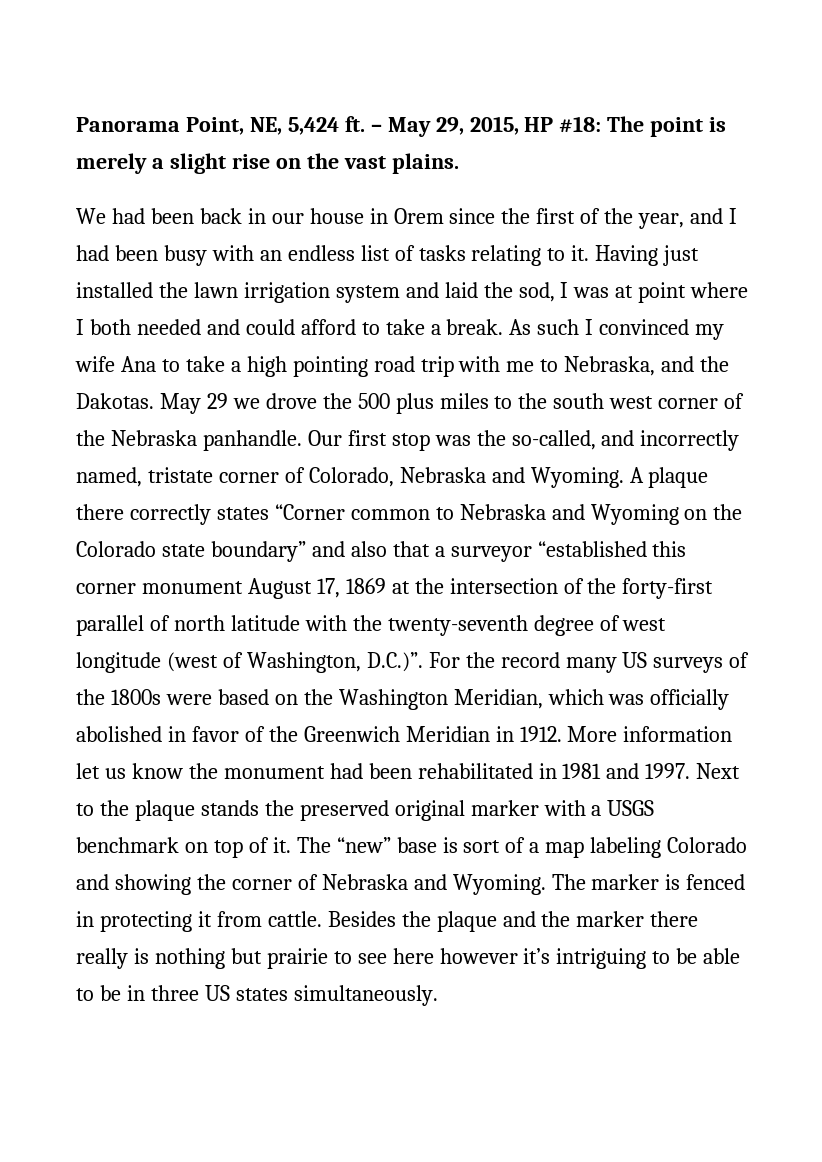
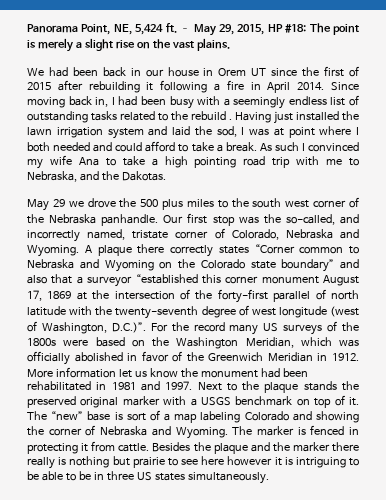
(444, 216) none -> [251,68,267,76] UT
[604,208,724,229] the year, and -> [27,80,360,93] [27,96,109,108] 2015 after rebuilding it following a fire in April 2014. Since moving back in,
[259,250,282,261] an -> [223,97,286,109] a seemingly
[418,245,590,266] tasks relating to it. -> [27,111,232,123] outstanding tasks related to the rebuild .
(154, 401) none -> (166, 176) //
[523,948,551,964] it’s -> [274,457,293,466] it is

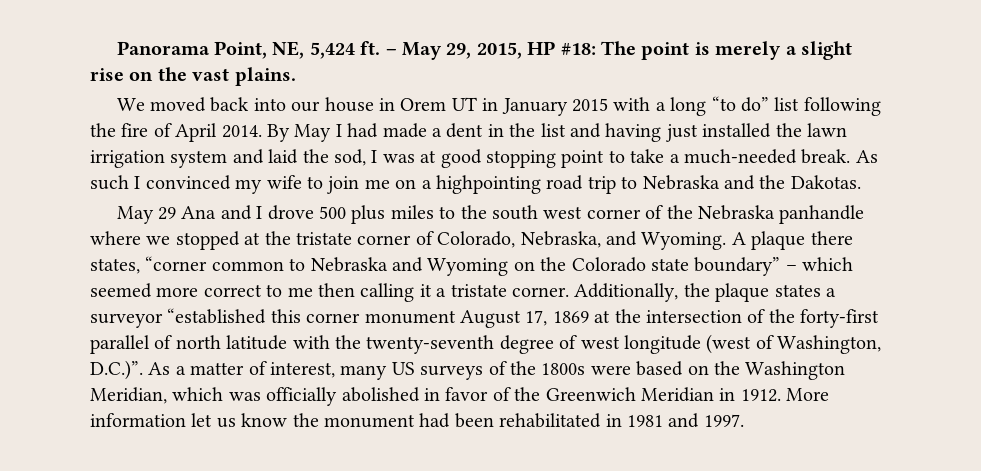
[48,67,141,77] had been back in -> [149,97,286,112] moved back into
[271,66,359,77] [27,80,360,93] [27,95,359,109] [27,111,271,123] since the first of 2015 after rebuilding it following a fire in April 2014. Since moving back in, I had been busy with a seemingly endless list of outstanding tasks related to the rebuild . Having -> [482,96,881,116] [90,123,662,142] in January 2015 with a long “to do” list following the fire of April 2014. By May I had made a dent in the list and having
[288,126,359,138] [27,141,223,152] point where I both needed and could afford to take a -> [440,149,797,168] good stopping point to take a much-needed
[78,156,360,168] [27,171,77,182] Ana to take a high pointing road trip with me to Nebraska, -> [307,175,720,194] to join me on a highpointing road trip to Nebraska
[68,198,137,208] we drove the -> [181,205,314,220] Ana and I drove
[101,213,359,226] [27,229,126,242] panhandle. Our first stop was the so-called, and incorrectly named, -> [779,205,865,224] [90,231,291,250] panhandle where we stopped at the
[285,229,333,239] Nebraska -> [520,231,601,248] Nebraska,
[170,244,295,257] correctly states “Corner -> [90,256,208,274] states, “corner
[340,259,359,269] [27,274,73,284] and also that -> [785,257,854,271] [90,283,821,302] – which seemed more correct to me then calling it a tristate corner. Additionally, the plaque states
[150,322,225,332] For the record -> [148,361,335,378] As a matter of interest,
[197,381,360,393] [27,395,359,408] [27,410,360,423] [27,425,359,439] [27,441,359,454] [27,456,359,469] [27,471,269,484] Next to the plaque stands the preserved original marker with a USGS benchmark on top of it. The “new” base is sort of a map labeling Colorado and showing the corner of Nebraska and Wyoming. The marker is fenced in protecting it from cattle. Besides the plaque and the marker there really is nothing but prairie to see here however it is intriguing to be able to be in three US states simultaneously. -> (744, 420) none

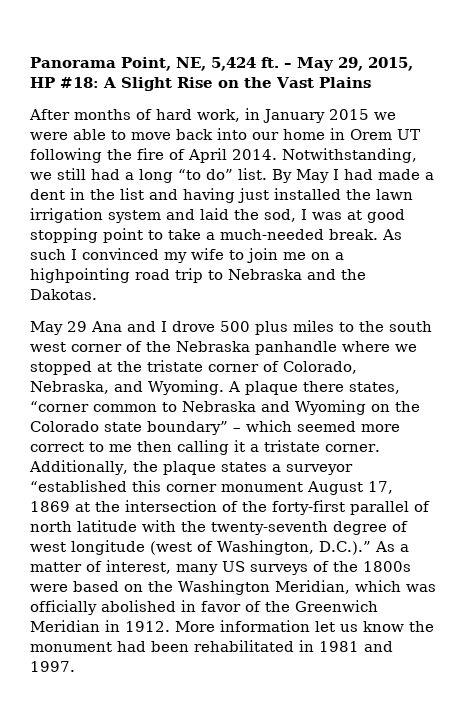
[600,41,852,60] [90,67,296,86] [116,97,206,112] The point is merely a slight rise on the vast plains. // We moved -> [103,77,371,91] [29,108,396,123] [30,129,171,140] A Slight Rise on the Vast Plains // After months of hard work, in January 2015 we were able to move
[324,97,374,112] house -> [283,129,325,140] home
[482,96,800,116] in January 2015 with a long “to do” list -> (420, 134) none
(262, 131) none -> [282,148,417,163] [30,168,267,183] Notwithstanding, we still had a long “to do” list.
[90,360,143,380] D.C.)”. -> [318,541,371,555] D.C.).”

